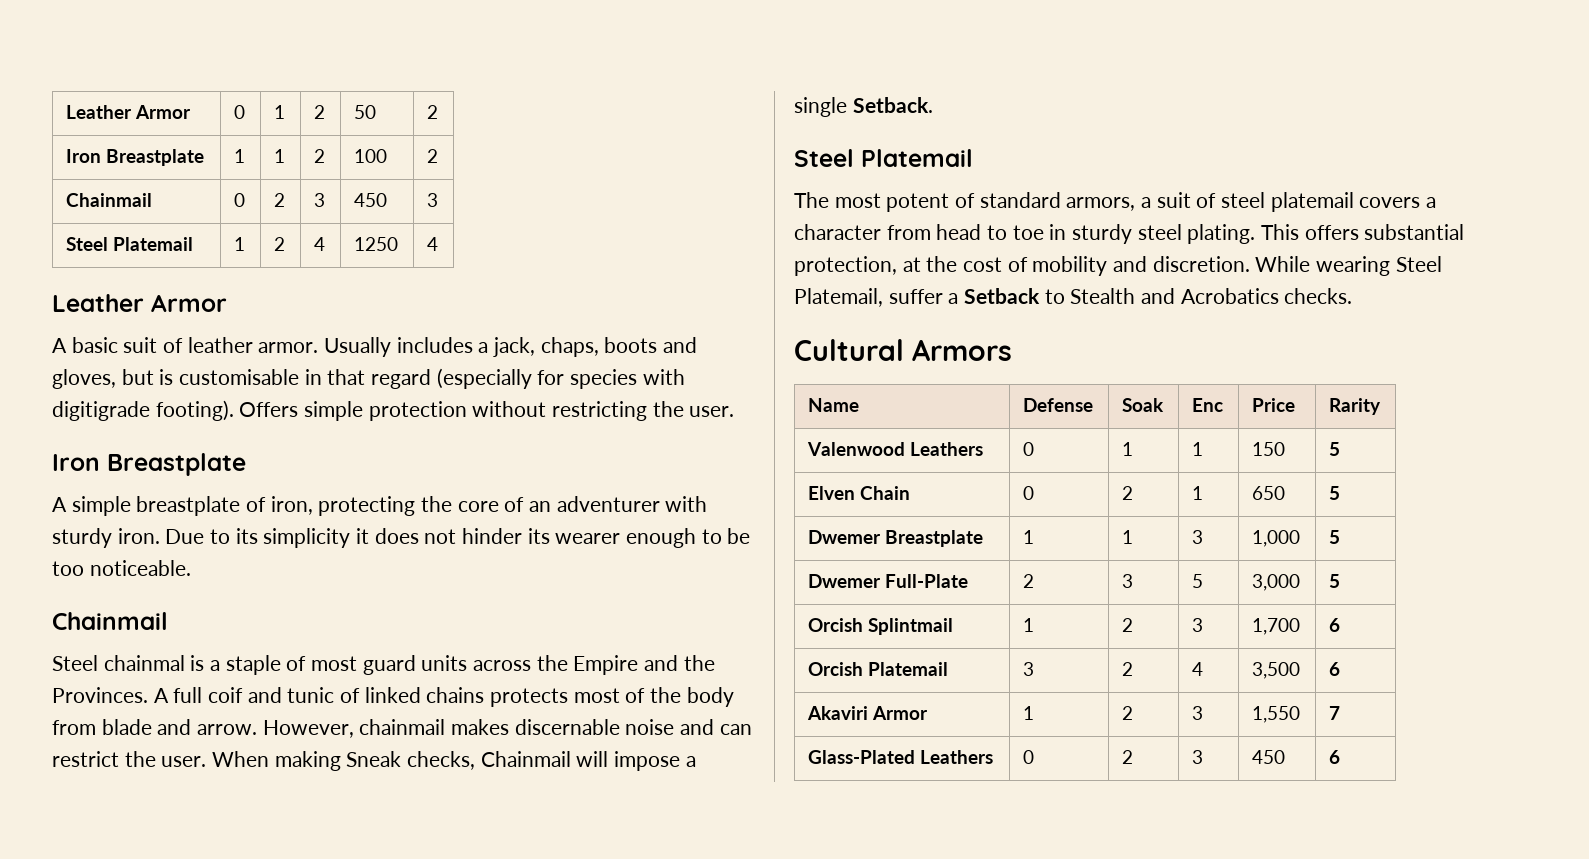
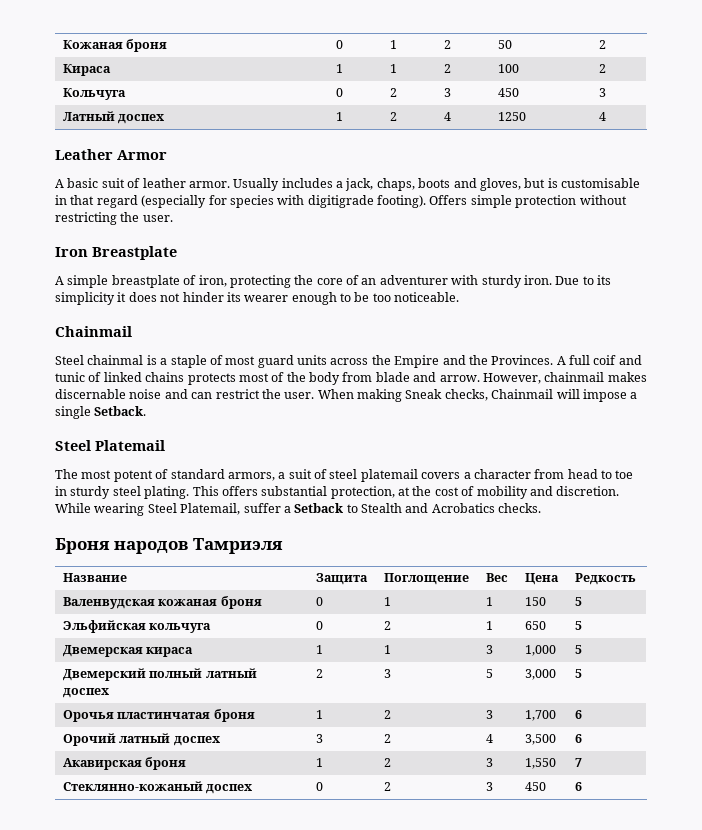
[66,105,192,119] Leather Armor -> [63,39,168,52] Кожаная броня
[66,149,205,166] Iron Breastplate -> [63,64,112,76] Кираса
[66,193,153,207] Chainmail -> [63,88,127,100] Кольчуга
[66,237,194,251] Steel Platemail -> [63,111,165,124] Латный доспех
[794,339,1012,361] [808,398,860,412] [1023,398,1094,412] [1122,398,1165,412] [1192,398,1224,412] [1252,398,1296,412] [1329,398,1382,415] [807,442,984,456] Cultural Armors // Name | Defense | Soak | Enc | Price | Rarity // Valenwood Leathers -> [55,538,284,554] [63,573,128,582] [316,573,369,585] [384,573,470,585] [486,573,509,582] [525,573,560,585] [575,573,637,585] [63,596,262,609] Броня народов Тамриэля // Название | Защита | Поглощение | Вес | Цена | Редкость // Валенвудская кожаная броня
[808,486,911,500] Elven Chain -> [63,620,212,633] Эльфийская кольчуга
[808,530,984,547] Dwemer Breastplate -> [63,645,194,657] Двемерская кираса
[808,574,969,588] Dwemer Full-Plate -> [63,668,257,681] [63,688,110,698] Двемерский полный латный доспех
[808,618,954,635] Orcish Splintmail -> [63,709,255,722] Орочья пластинчатая броня
[808,662,949,676] Orcish Platemail -> [63,733,220,746] Орочий латный доспех
[807,706,929,720] Akaviri Armor -> [63,757,187,770] Акавирская броня
[808,750,994,764] Glass-Plated Leathers -> [63,781,253,794] Стеклянно-кожаный доспех

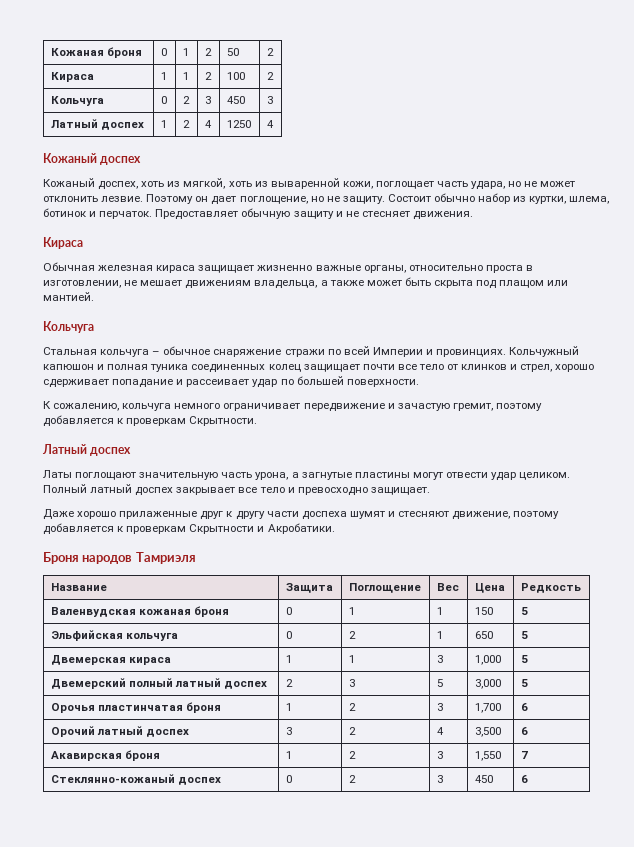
[55,149,167,160] [55,178,640,191] [55,195,627,208] [55,212,173,225] [55,246,177,260] [55,275,611,288] [55,292,460,305] [55,326,132,337] [55,355,642,368] [55,372,647,385] [55,389,638,402] [55,406,147,419] [55,440,165,451] [55,469,634,482] [55,486,620,499] [55,503,542,516] Leather Armor // A basic suit of leather armor. Usually includes a jack, chaps, boots and gloves, but is customisable in that regard (especially for species with digitigrade footing). Offers simple protection without restricting the user. // Iron Breastplate // A simple breastplate of iron, protecting the core of an adventurer with sturdy iron. Due to its simplicity it does not hinder its wearer enough to be too noticeable. // Chainmail // Steel chainmal is a staple of most guard units across the Empire and the Provinces. A full coif and tunic of linked chains protects most of the body from blade and arrow. However, chainmail makes discernable noise and can restrict the user. When making Sneak checks, Chainmail will impose a single Setback. // Steel Platemail // The most potent of standard armors, a suit of steel platemail covers a character from head to toe in sturdy steel plating. This offers substantial protection, at the cost of mobility and discretion. While wearing Steel Platemail, suffer a Setback to Stealth and Acrobatics checks. -> [43,153,142,165] [43,178,576,190] [43,193,610,205] [43,208,473,220] [43,237,83,249] [43,262,533,273] [43,277,569,289] [43,292,94,301] [43,321,94,333] [43,346,580,357] [43,364,595,373] [43,376,419,388] [43,401,542,412] [43,415,258,427] [42,444,132,456] [43,470,571,481] [43,484,430,496] [43,509,560,520] [43,523,335,535] Кожаный доспех // Кожаный доспех, хоть из мягкой, хоть из вываренной кожи, поглощает часть удара, но не может отклонить лезвие. Поэтому он дает поглощение, но не защиту. Состоит обычно набор из куртки, шлема, ботинок и перчаток. Предоставляет обычную защиту и не стесняет движения. // Кираса // Обычная железная кираса защищает жизненно важные органы, относительно проста в изготовлении, не мешает движениям владельца, а также может быть скрыта под плащом или мантией. // Кольчуга // Стальная кольчуга – обычное снаряжение стражи по всей Империи и провинциях. Кольчужный капюшон и полная туника соединенных колец защищает почти все тело от клинков и стрел, хорошо сдерживает попадание и рассеивает удар по большей поверхности. // К сожалению, кольчуга немного ограничивает передвижение и зачастую гремит, поэтому добавляется к проверкам Скрытности. // Латный доспех // Латы поглощают значительную часть урона, а загнутые пластины могут отвести удар целиком. Полный латный доспех закрывает все тело и превосходно защищает. // Даже хорошо прилаженные друг к другу части доспеха шумят и стесняют движение, поэтому добавляется к проверкам Скрытности и Акробатики.

